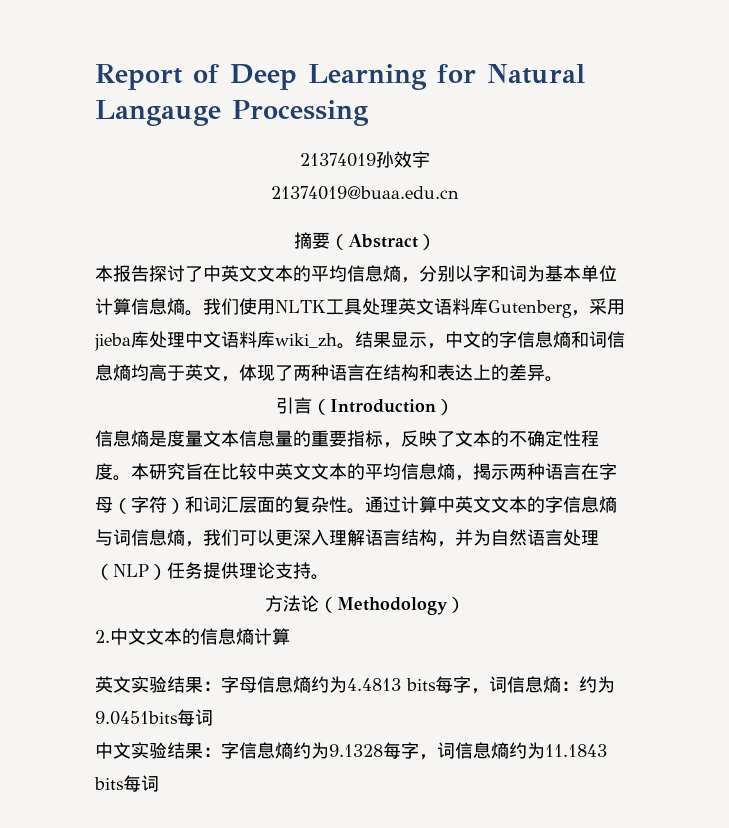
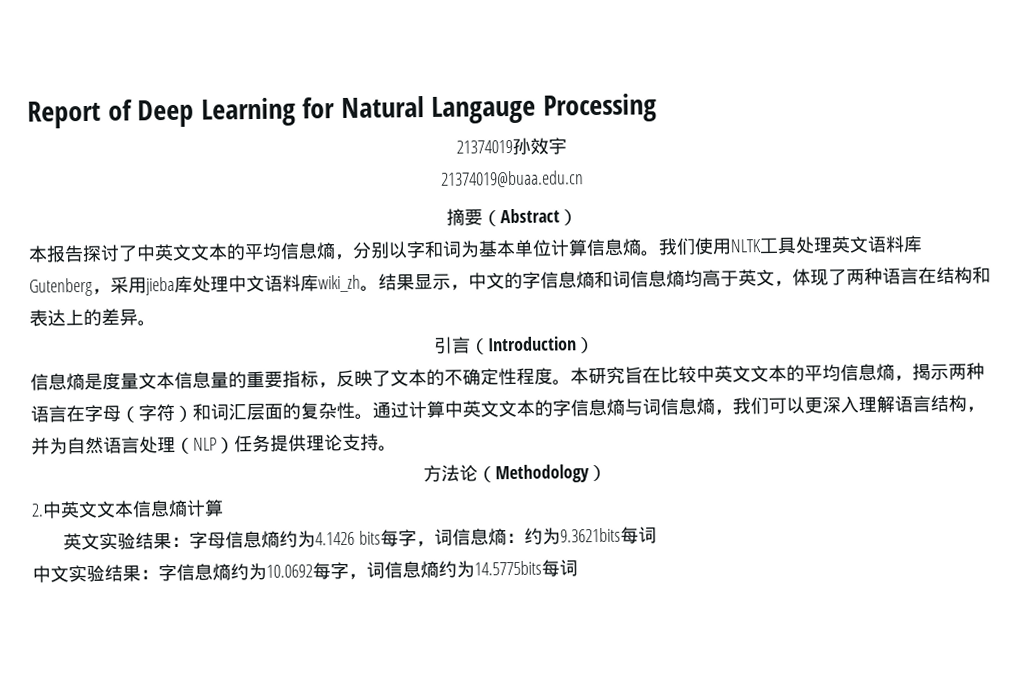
[128,628,200,645] 文文本的 -> [60,500,134,519] 英文文本
[347,678,401,691] 4.4813 -> [315,531,356,546] 4.1426
[95,711,178,725] 9.0451bits -> [560,527,622,543] 9.3621bits
[329,744,383,757] 9.1328 -> [266,564,313,578] 10.0692
[545,744,607,757] [94,777,124,790] 11.1843 bits -> [474,560,542,576] 14.5775bits

